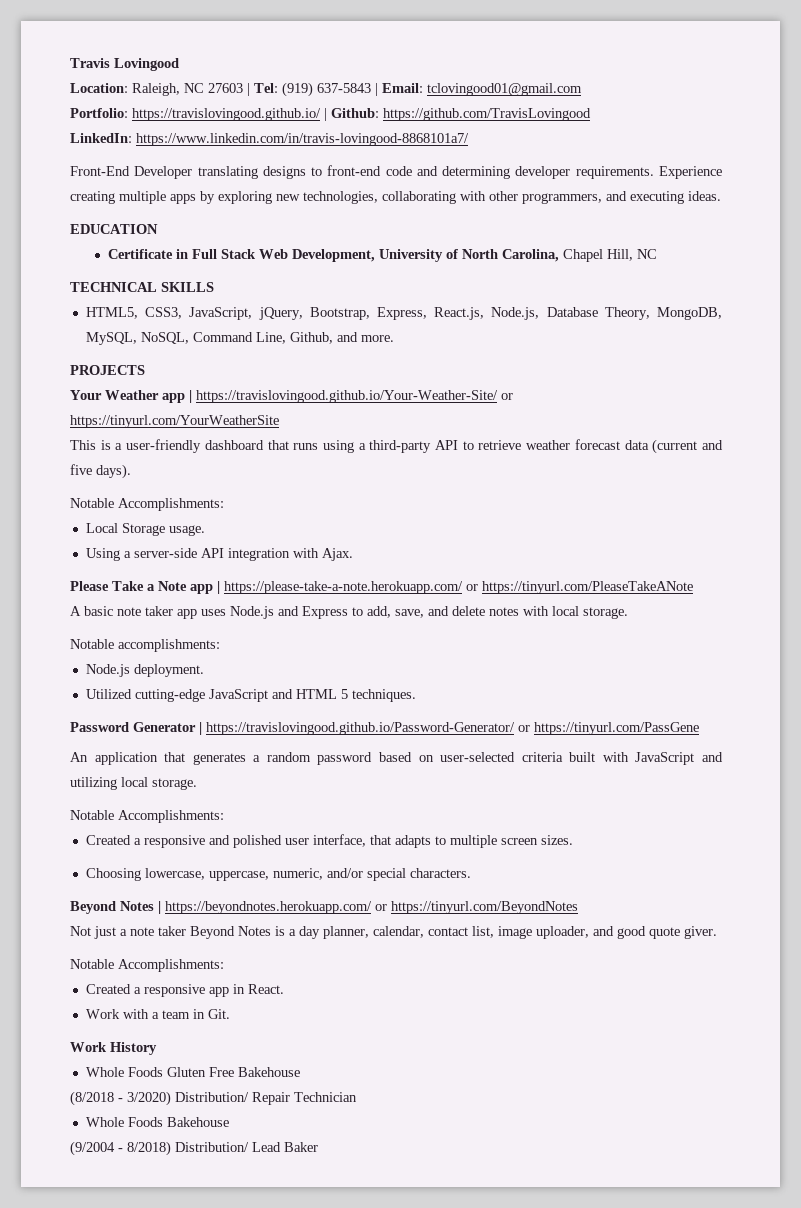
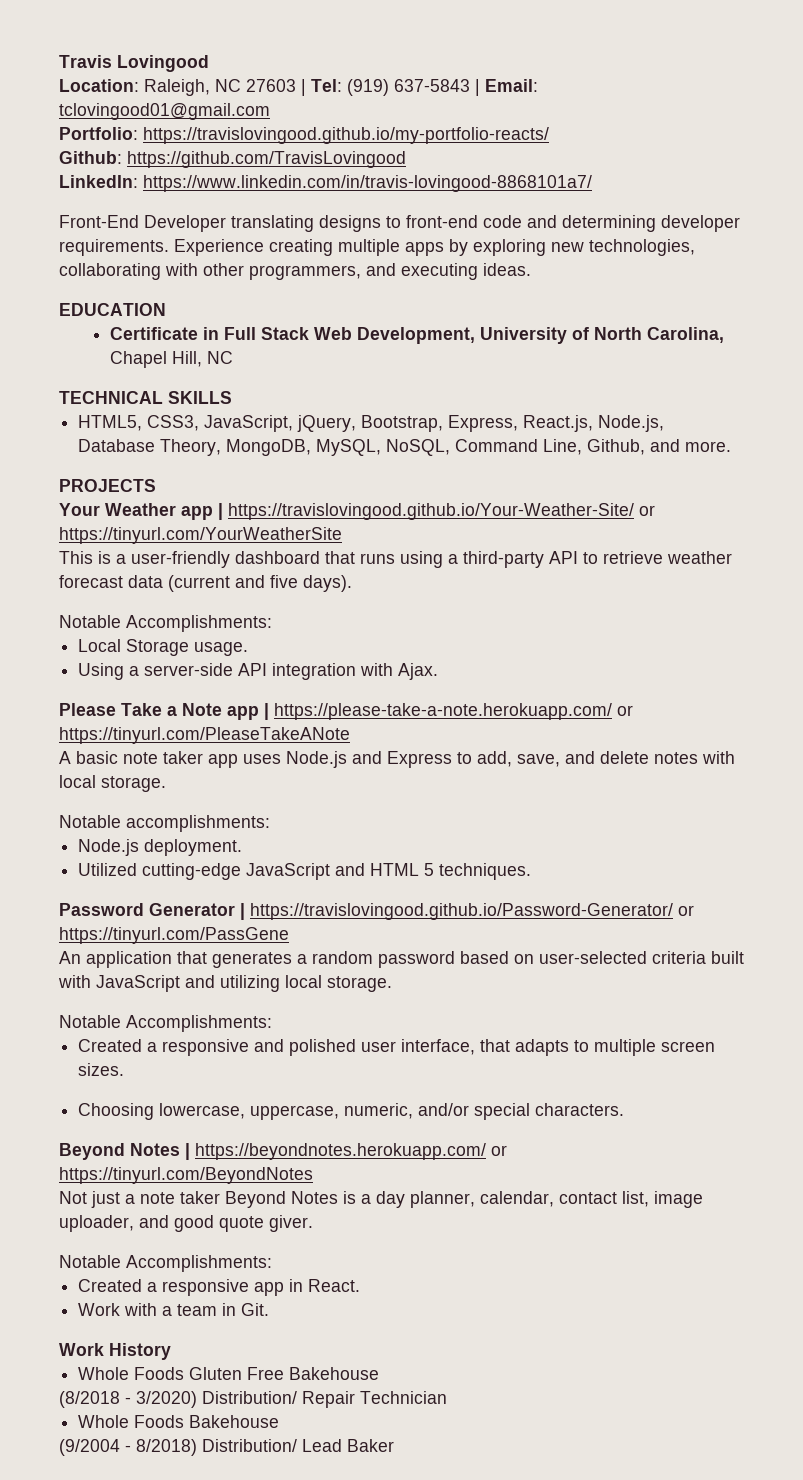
[132,108,327,121] https://travislovingood.github.io/ | -> [143,127,549,144] https://travislovingood.github.io/my-portfolio-reacts/ //

